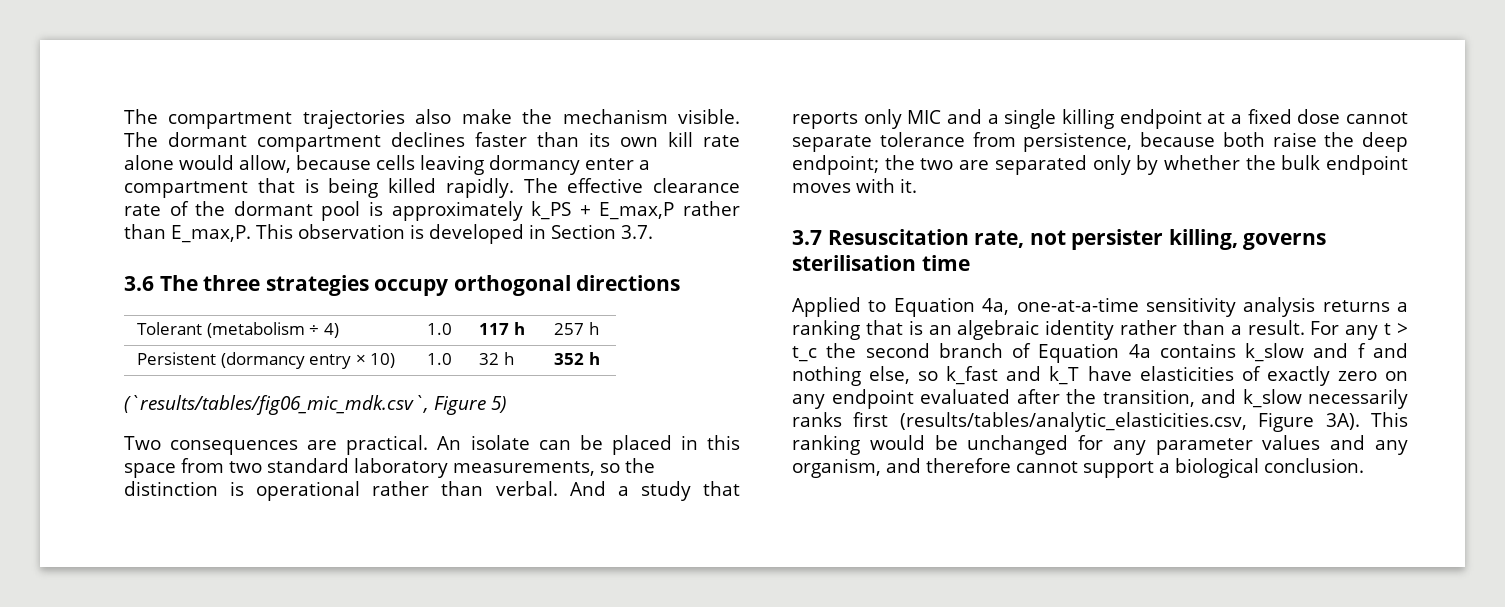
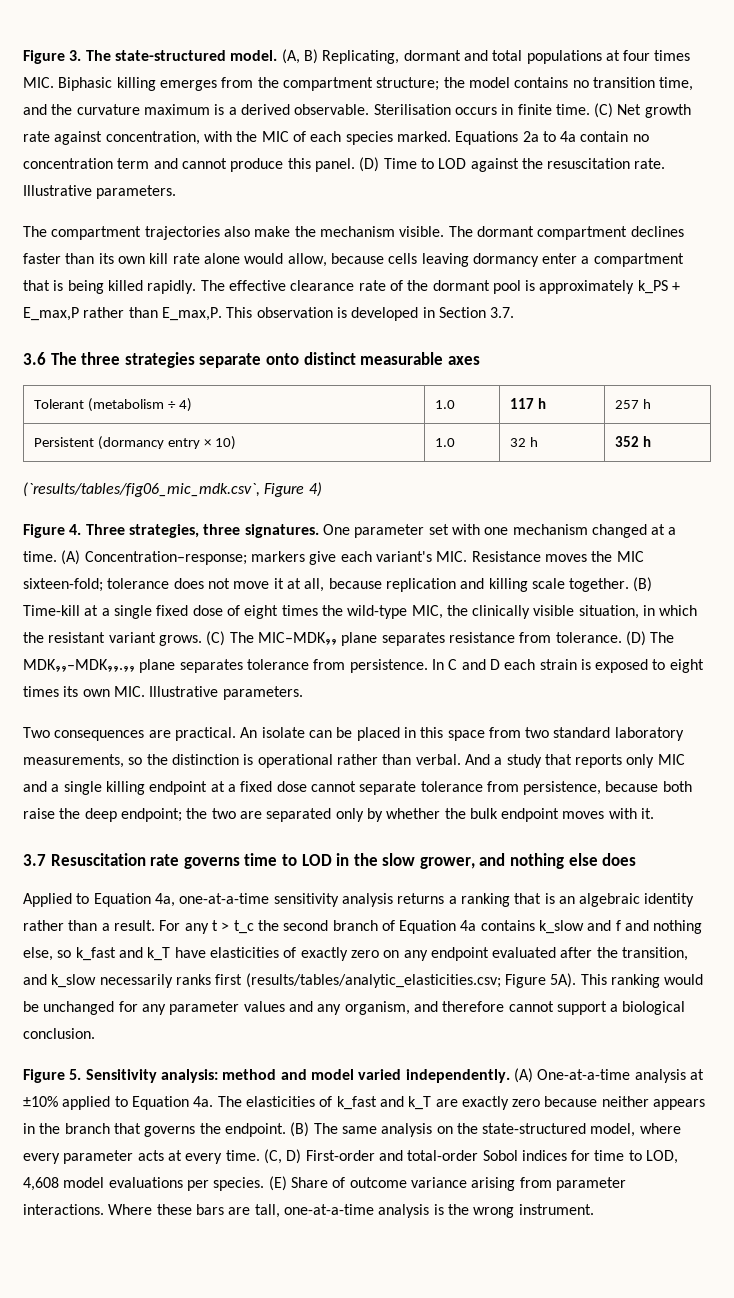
(124, 116) none -> [23,49,691,64] [23,77,694,91] [23,103,691,118] [23,131,649,145] [23,157,666,172] [23,185,177,199] Figure 3. The state-structured model. (A, B) Replicating, dormant and total populations at four times MIC. Biphasic killing emerges from the compartment structure; the model contains no transition time, and the curvature maximum is a derived observable. Sterilisation occurs in finite time. (C) Net growth rate against concentration, with the MIC of each species marked. Equations 2a to 4a contain no concentration term and cannot produce this panel. (D) Time to LOD against the resuscitation rate. Illustrative parameters. //
[374,275,681,296] occupy orthogonal directions -> [199,352,480,368] separate onto distinct measurable axes
[491,396,506,413] 5) -> [308,482,322,497] [23,524,677,538] [23,550,644,565] [23,577,653,592] [23,605,698,619] [23,631,675,646] [23,659,704,673] [23,686,303,700] 4) // Figure 4. Three strategies, three signatures. One parameter set with one mechanism changed at a time. (A) Concentration–response; markers give each variant's MIC. Resistance moves the MIC sixteen-fold; tolerance does not move it at all, because replication and killing scale together. (B) Time-kill at a single fixed dose of eight times the wild-type MIC, the clinically visible situation, in which the resistant variant grows. (C) The MIC–MDK₉₉ plane separates resistance from tolerance. (D) The MDK₉₉–MDK₉₉.₉₉ plane separates tolerance from persistence. In C and D each strain is exposed to eight times its own MIC. Illustrative parameters.
[974,229,1327,250] [792,255,970,271] rate, not persister killing, governs sterilisation time -> [150,853,637,869] rate governs time to LOD in the slow grower, and nothing else does
[899,412,1360,432] (results/tables/analytic_elasticities.csv, Figure 3A). -> [245,973,577,988] (results/tables/analytic_elasticities.csv; Figure 5A).
(1364, 465) none -> [23,1068,704,1083] [23,1096,706,1110] [23,1122,681,1137] [23,1149,679,1164] [23,1176,626,1191] [23,1204,594,1218] // Figure 5. Sensitivity analysis: method and model varied independently. (A) One-at-a-time analysis at ±10% applied to Equation 4a. The elasticities of k_fast and k_T are exactly zero because neither appears in the branch that governs the endpoint. (B) The same analysis on the state-structured model, where every parameter acts at every time. (C, D) First-order and total-order Sobol indices for time to LOD, 4,608 model evaluations per species. (E) Share of outcome variance arising from parameter interactions. Where these bars are tall, one-at-a-time analysis is the wrong instrument.

